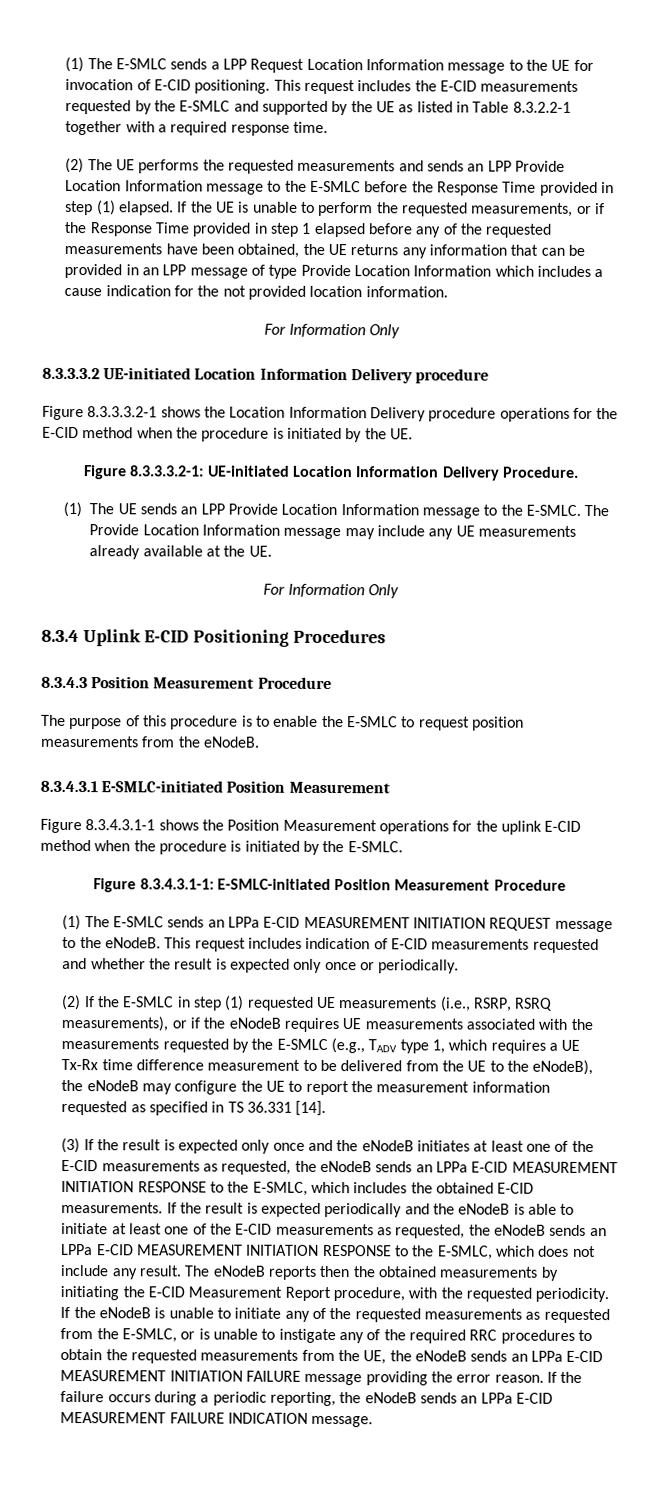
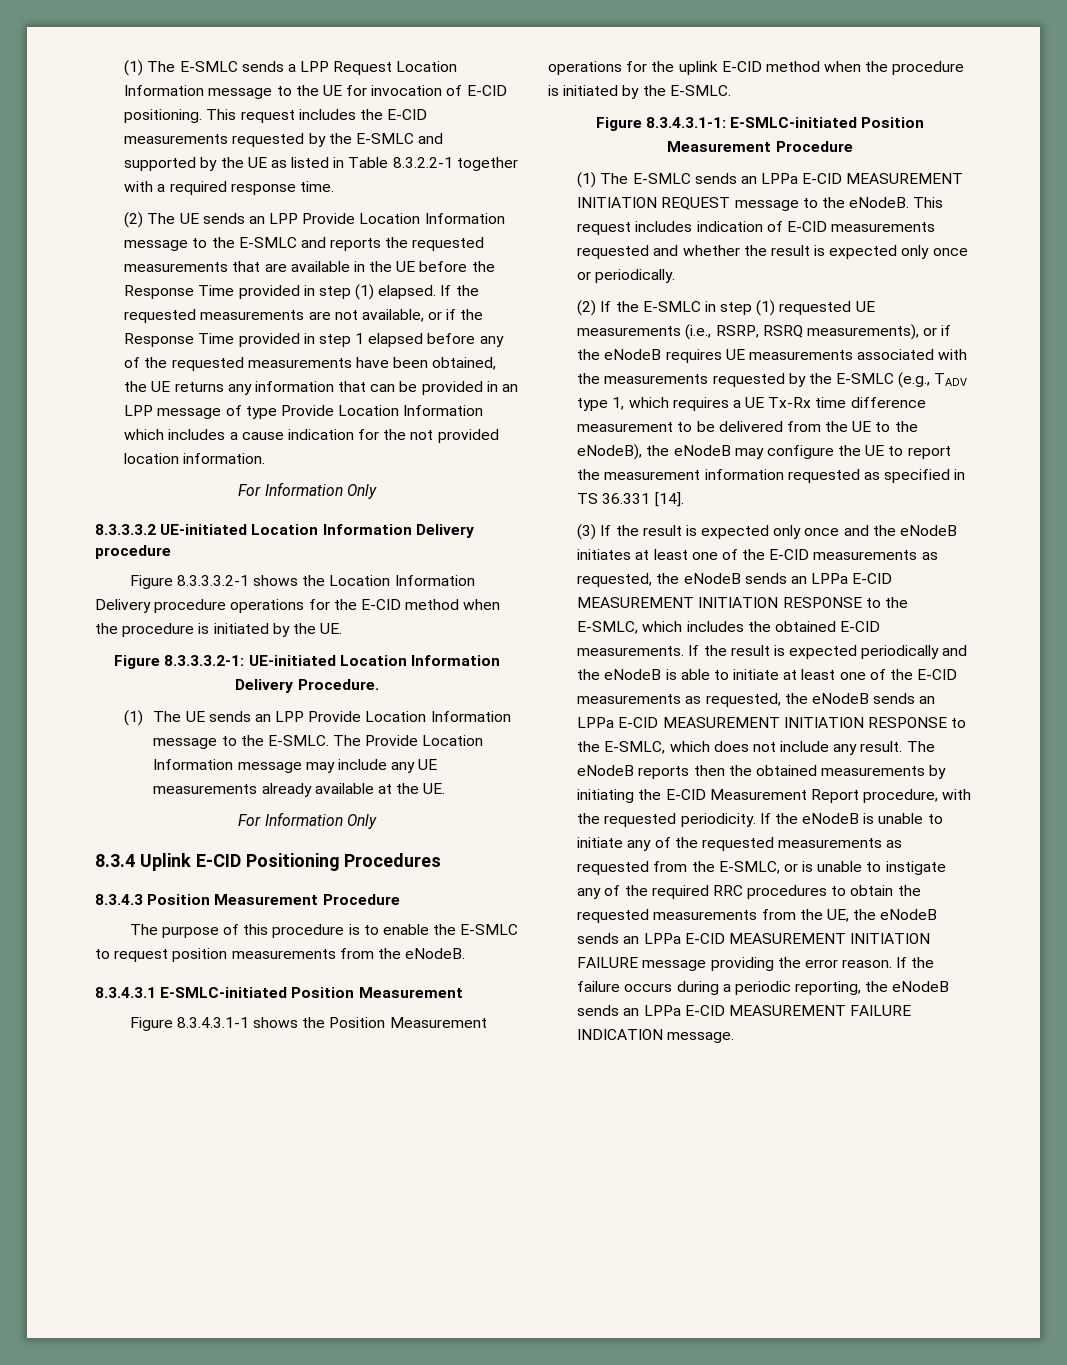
[138,159,424,174] performs the requested measurements and -> (199, 218) none
(362, 186) none -> [300,237,485,251] [124,261,416,272] and reports the requested measurements that are available in the UE
[216,201,574,217] UE is unable to perform the requested measurements, -> [124,309,424,323] requested measurements are not available,

